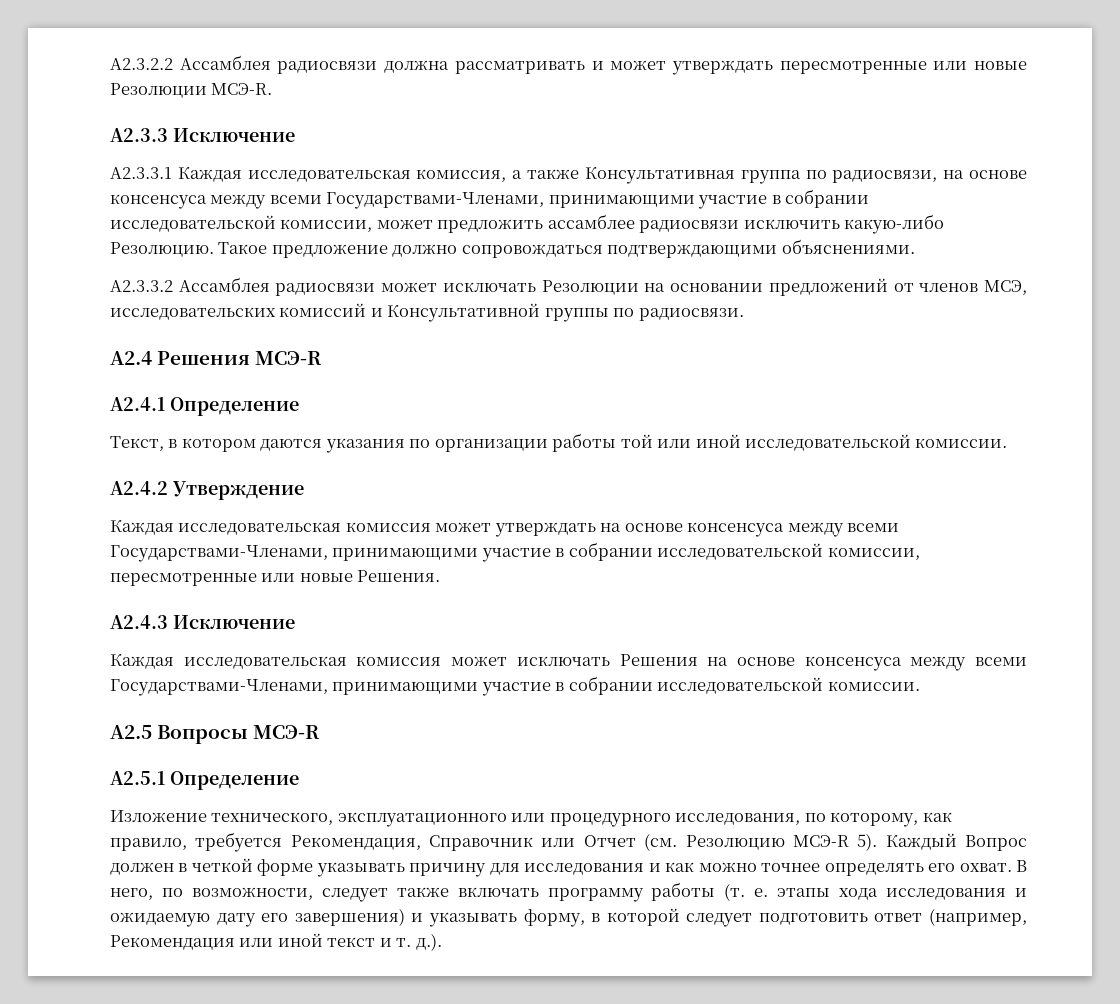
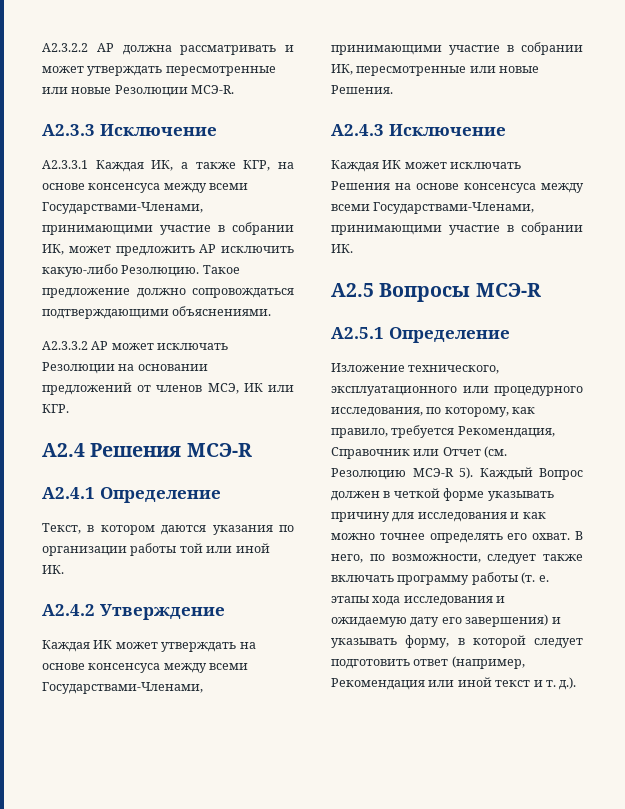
[179,55,378,74] Ассамблея радиосвязи -> [96,43,114,52] АР
[247,167,938,184] исследовательская комиссия, а также Консультативная группа по радиосвязи, -> [151,160,271,171] ИК, а также КГР,
[110,214,740,233] исследовательской комиссии, может предложить ассамблее радиосвязи -> [42,244,217,256] ИК, может предложить АР
[178,277,376,296] Ассамблея радиосвязи -> [91,341,109,350] АР
[110,303,744,322] исследовательских комиссий и Консультативной группы по радиосвязи. -> [243,383,294,392] [42,404,69,413] ИК или КГР.
[745,434,1008,451] исследовательской комиссии. -> [42,565,64,574] ИК.
[178,522,431,535] исследовательская комиссия -> [93,640,113,649] ИК
[657,543,920,560] исследовательской комиссии, -> [331,64,353,75] ИК,
[183,656,442,669] исследовательская комиссия -> [382,160,402,169] ИК
[657,677,920,694] исследовательской комиссии. -> [331,244,353,253] ИК.

